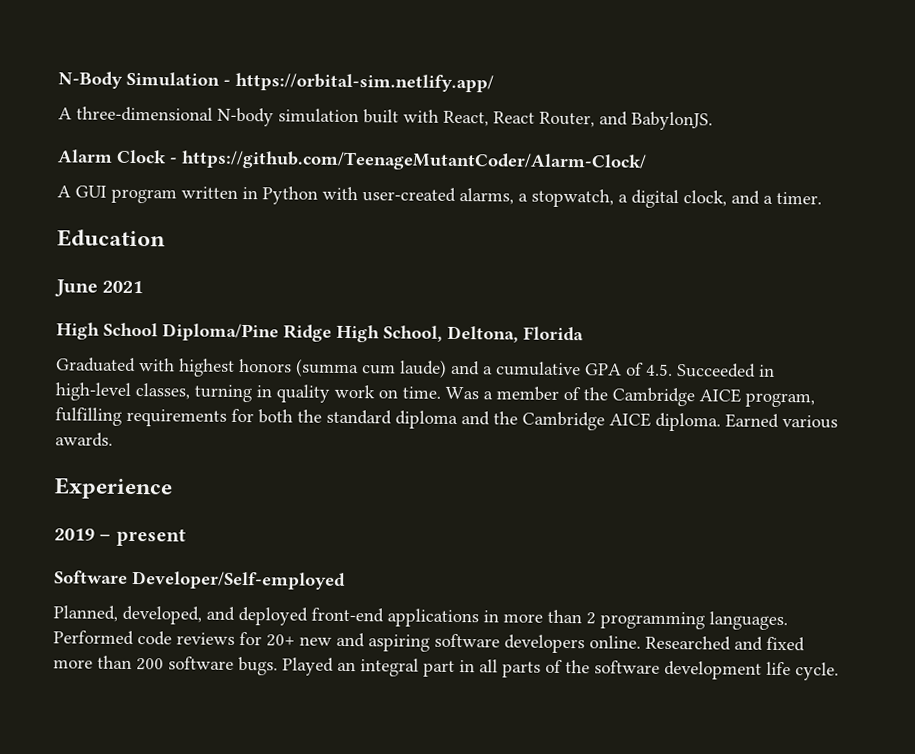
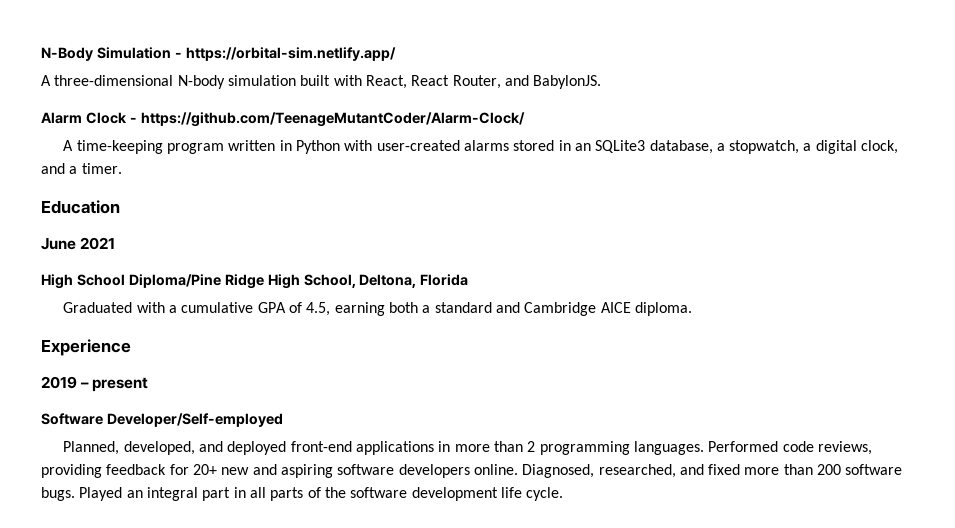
[75,185,107,198] GUI -> [76,140,163,154] time-keeping
[459,188,514,205] alarms, -> [463,140,713,154] alarms stored in an SQLite3 database,
[178,358,775,378] [55,382,815,408] [55,407,518,430] highest honors (summa cum laude) and a cumulative GPA of 4.5. Succeeded in high-level classes, turning in quality work on time. Was a member of the Cambridge AICE program, fulfilling requirements for both the standard diploma and the -> [168,302,520,316] a cumulative GPA of 4.5, earning both a standard and
[725,413,838,429] [55,432,113,447] Earned various awards. -> (692, 309) none
[176,632,235,645] reviews -> [817,441,872,455] [41,464,167,478] reviews, providing feedback
[645,635,731,651] Researched -> [522,464,676,478] Diagnosed, researched,

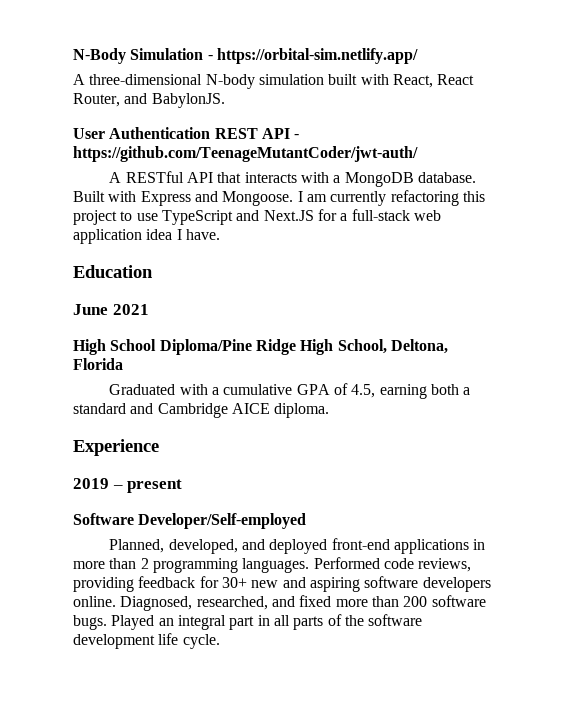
[41,112,525,127] [63,140,899,154] [41,163,122,174] Alarm Clock - https://github.com/TeenageMutantCoder/Alarm-Clock/ // A time-keeping program written in Python with user-created alarms stored in an SQLite3 database, a stopwatch, a digital clock, and a timer. -> [73,127,300,139] [73,146,418,162] [109,171,477,187] [73,190,485,206] [73,209,441,225] [73,229,220,244] User Authentication REST API - https://github.com/TeenageMutantCoder/jwt-auth/ // A RESTful API that interacts with a MongoDB database. Built with Express and Mongoose. I am currently refactoring this project to use TypeScript and Next.JS for a full-stack web application idea I have.
[192,464,217,475] 20+ -> [221,577,247,588] 30+

